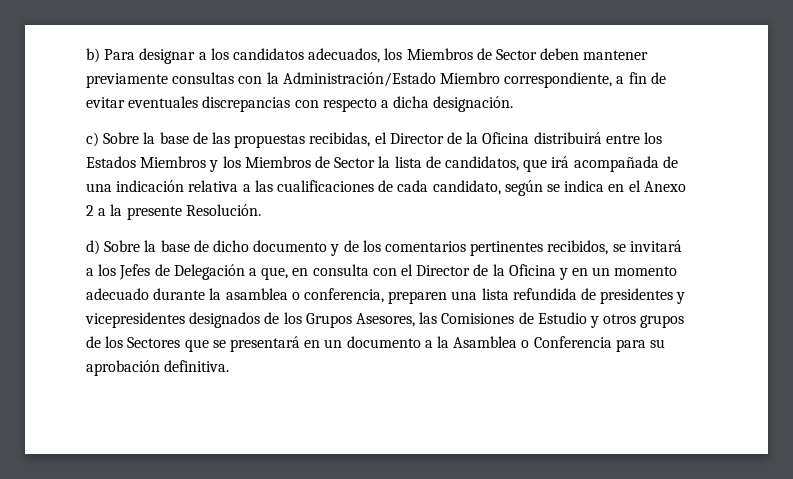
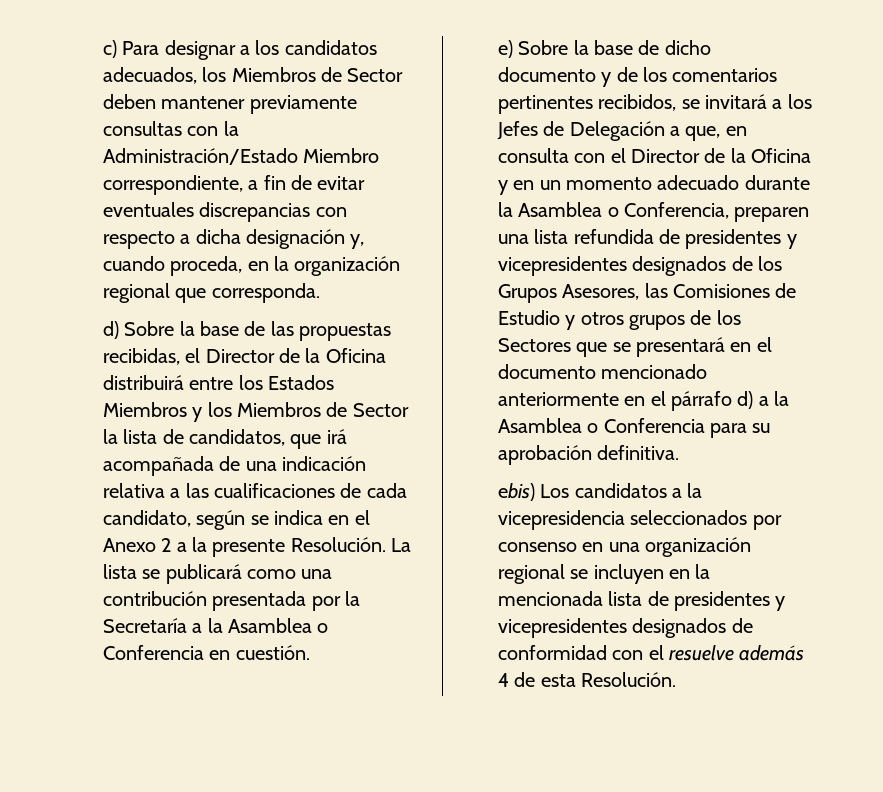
[86,48,101,63] b) -> [102,40,117,58] c)
[433,96,514,112] [86,132,100,147] designación. // c) -> [245,229,365,249] [102,256,401,276] [102,283,320,303] [102,321,119,339] designación y, cuando proceda, en la organización regional que corresponda. // d)
[86,240,101,255] // d) -> [391,538,412,552] [102,564,333,584] [102,591,360,611] [102,618,329,633] [102,645,310,660] [497,40,513,58] La lista se publicará como una contribución presentada por la Secretaría a la Asamblea o Conferencia en cuestión. // e)
[225,288,385,303] asamblea o conferencia, -> [518,202,729,219] Asamblea o Conferencia,
[324,336,421,348] un documento -> [756,337,772,352] [497,364,708,379] [497,391,754,411] el documento mencionado anteriormente en el párrafo d)
(230, 366) none -> [497,483,703,501] [497,510,782,530] [497,537,751,557] [497,564,711,584] [497,591,786,611] [497,618,753,638] [497,645,805,661] [497,672,676,687] // ebis) Los candidatos a la vicepresidencia seleccionados por consenso en una organización regional se incluyen en la mencionada lista de presidentes y vicepresidentes designados de conformidad con el resuelve además 4 de esta Resolución.

